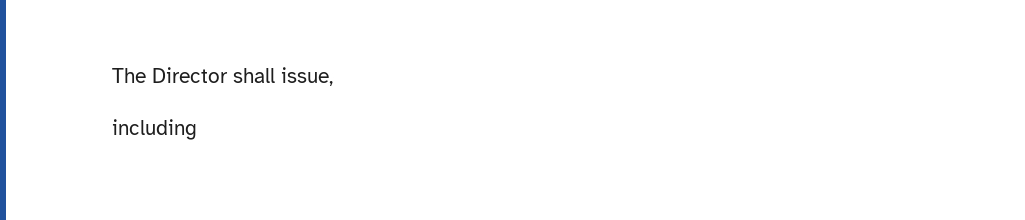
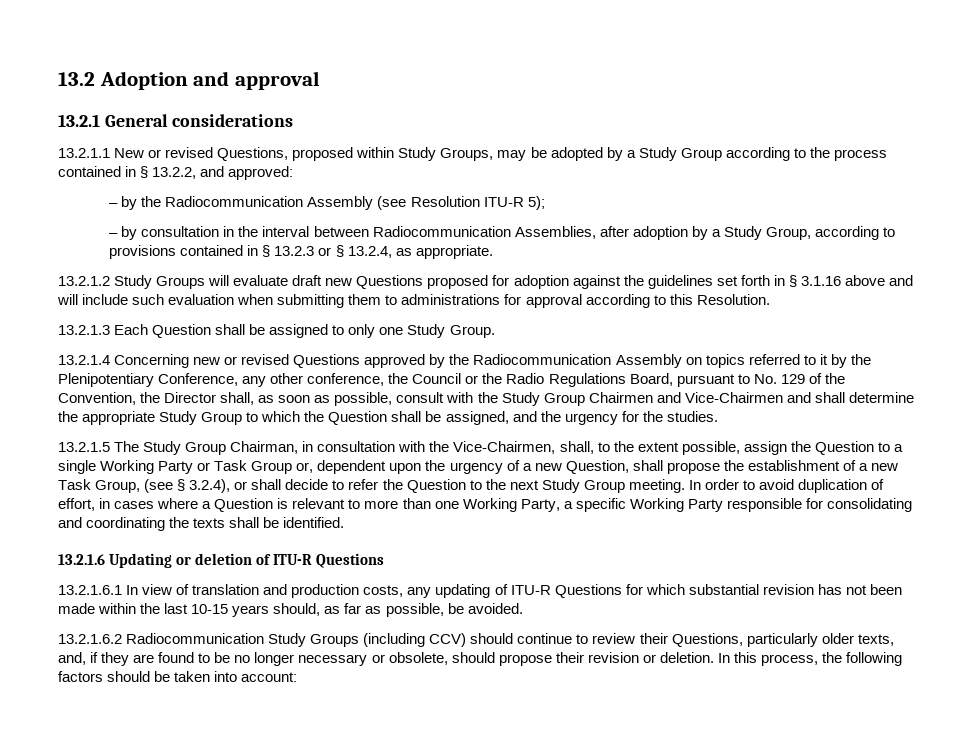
[112,67,333,86] [112,119,197,140] The Director shall issue, // including -> [58,71,320,90] [58,114,294,127] [58,147,887,161] [58,166,294,180] [109,196,545,210] [109,226,896,240] [109,245,493,259] [58,275,913,289] [57,294,770,308] [58,324,495,338] [58,354,871,368] [58,373,845,387] [58,392,914,406] [58,411,718,425] [58,441,903,455] [58,460,899,474] [58,479,885,493] [58,498,912,512] [58,517,345,531] [58,553,385,568] [58,584,902,598] [58,603,523,617] [58,633,894,647] [58,652,903,666] [58,671,298,682] 13.2 Adoption and approval // 13.2.1 General considerations // 13.2.1.1 New or revised Questions, proposed within Study Groups, may be adopted by a Study Group according to the process contained in § 13.2.2, and approved: // – by the Radiocommunication Assembly (see Resolution ITU-R 5); // – by consultation in the interval between Radiocommunication Assemblies, after adoption by a Study Group, according to provisions contained in § 13.2.3 or § 13.2.4, as appropriate. // 13.2.1.2 Study Groups will evaluate draft new Questions proposed for adoption against the guidelines set forth in § 3.1.16 above and will include such evaluation when submitting them to administrations for approval according to this Resolution. // 13.2.1.3 Each Question shall be assigned to only one Study Group. // 13.2.1.4 Concerning new or revised Questions approved by the Radiocommunication Assembly on topics referred to it by the Plenipotentiary Conference, any other conference, the Council or the Radio Regulations Board, pursuant to No. 129 of the Convention, the Director shall, as soon as possible, consult with the Study Group Chairmen and Vice-Chairmen and shall determine the appropriate Study Group to which the Question shall be assigned, and the urgency for the studies. // 13.2.1.5 The Study Group Chairman, in consultation with the Vice-Chairmen, shall, to the extent possible, assign the Question to a single Working Party or Task Group or, dependent upon the urgency of a new Question, shall propose the establishment of a new Task Group, (see § 3.2.4), or shall decide to refer the Question to the next Study Group meeting. In order to avoid duplication of effort, in cases where a Question is relevant to more than one Working Party, a specific Working Party responsible for consolidating and coordinating the texts shall be identified. // 13.2.1.6 Updating or deletion of ITU-R Questions // 13.2.1.6.1 In view of translation and production costs, any updating of ITU-R Questions for which substantial revision has not been made within the last 10-15 years should, as far as possible, be avoided. // 13.2.1.6.2 Radiocommunication Study Groups (including CCV) should continue to review their Questions, particularly older texts, and, if they are found to be no longer necessary or obsolete, should propose their revision or deletion. In this process, the following factors should be taken into account:

